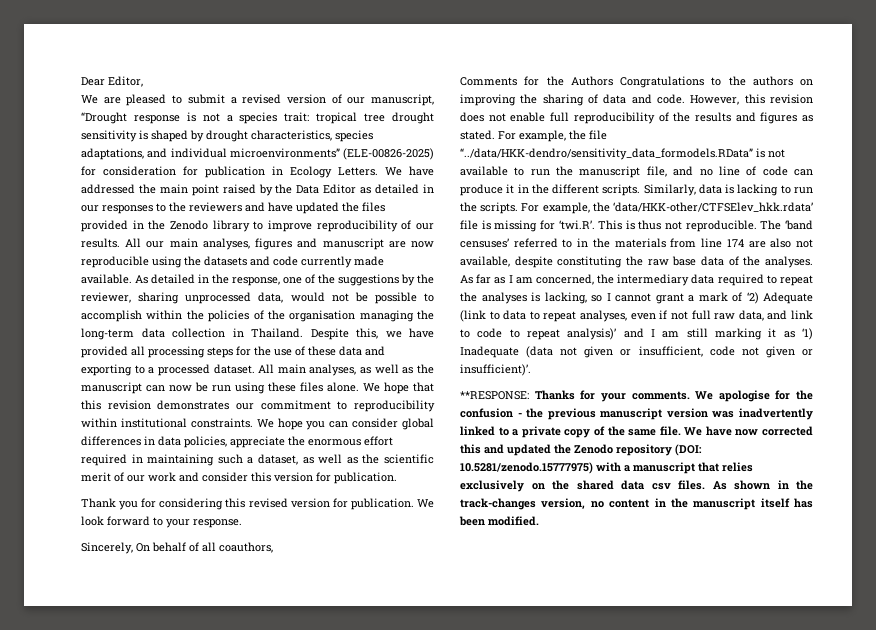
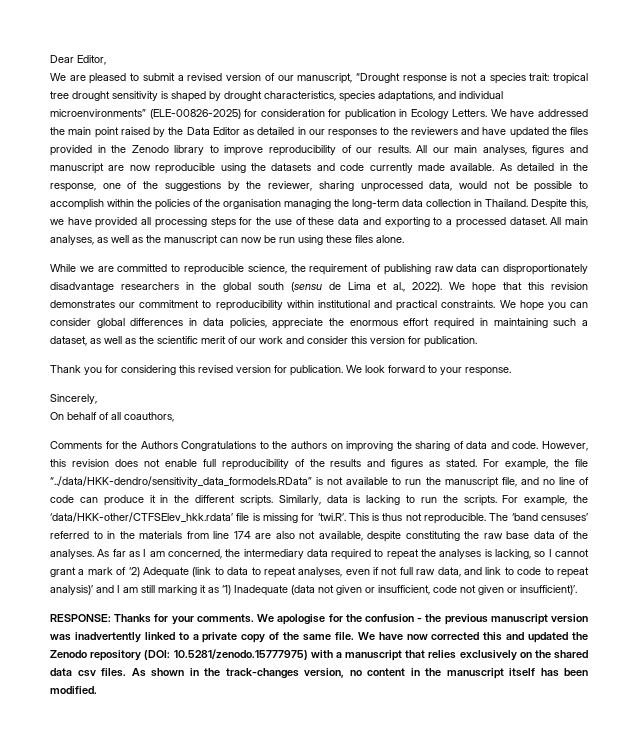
(359, 387) none -> [50,264,588,275] [50,282,443,292] // While we are committed to reproducible science, the requirement of publishing raw data can disproportionately disadvantage researchers in the global south (sensu de Lima et al., 2022).
(187, 423) none -> [374,300,438,311] and practical
(133, 548) none -> (97, 399) //
[460,391,529,400] **RESPONSE: -> [50,614,111,622] RESPONSE:

